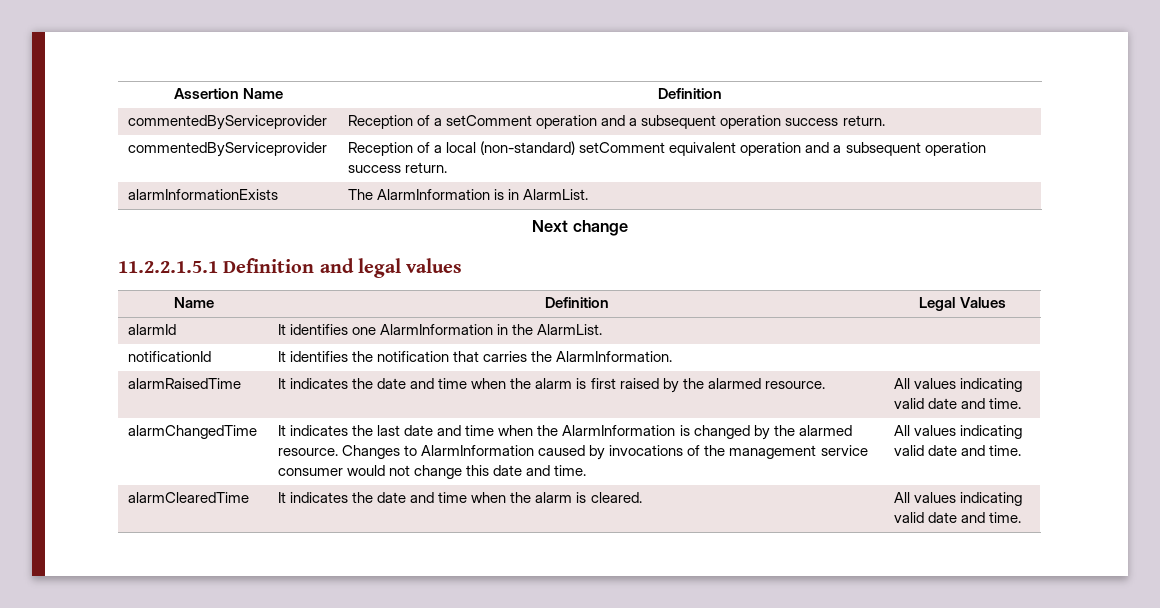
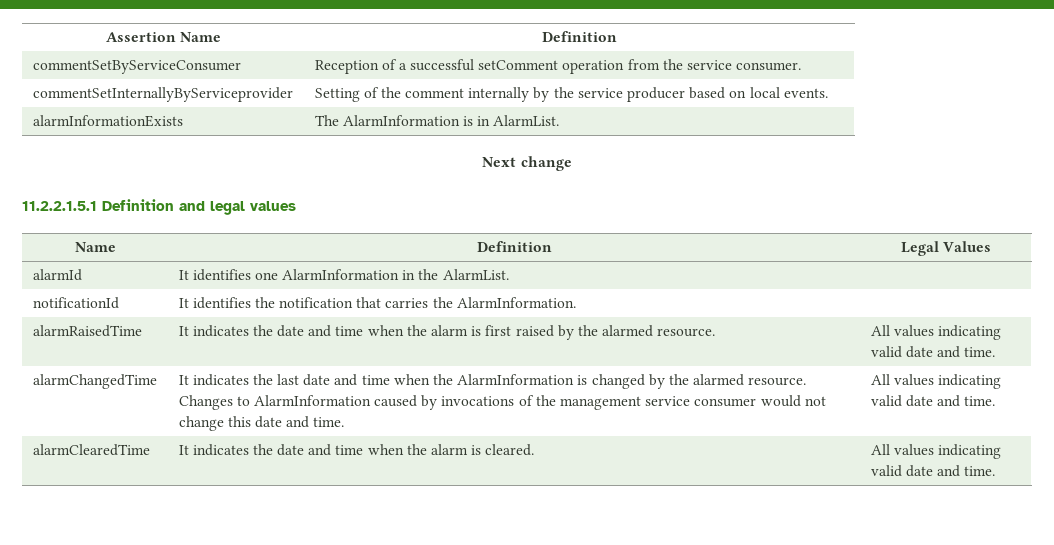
[128,115,328,130] [348,115,443,129] commentedByServiceprovider | Reception of a -> [32,60,241,74] [314,59,475,74] commentSetByServiceConsumer | Reception of a successful
[601,115,885,129] [128,142,328,157] [348,141,986,156] [348,162,448,173] and a subsequent operation success return. // commentedByServiceprovider | Reception of a local (non-standard) setComment equivalent operation and a subsequent operation success return. -> [627,59,802,71] [32,87,293,102] [314,87,828,102] from the service consumer. // commentSetInternallyByServiceprovider | Setting of the comment internally by the service producer based on local events.

